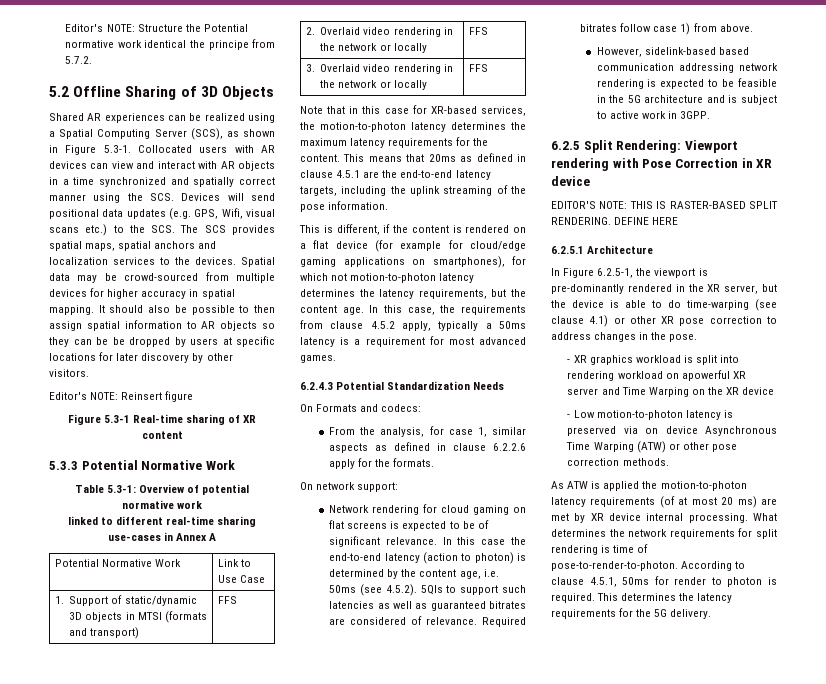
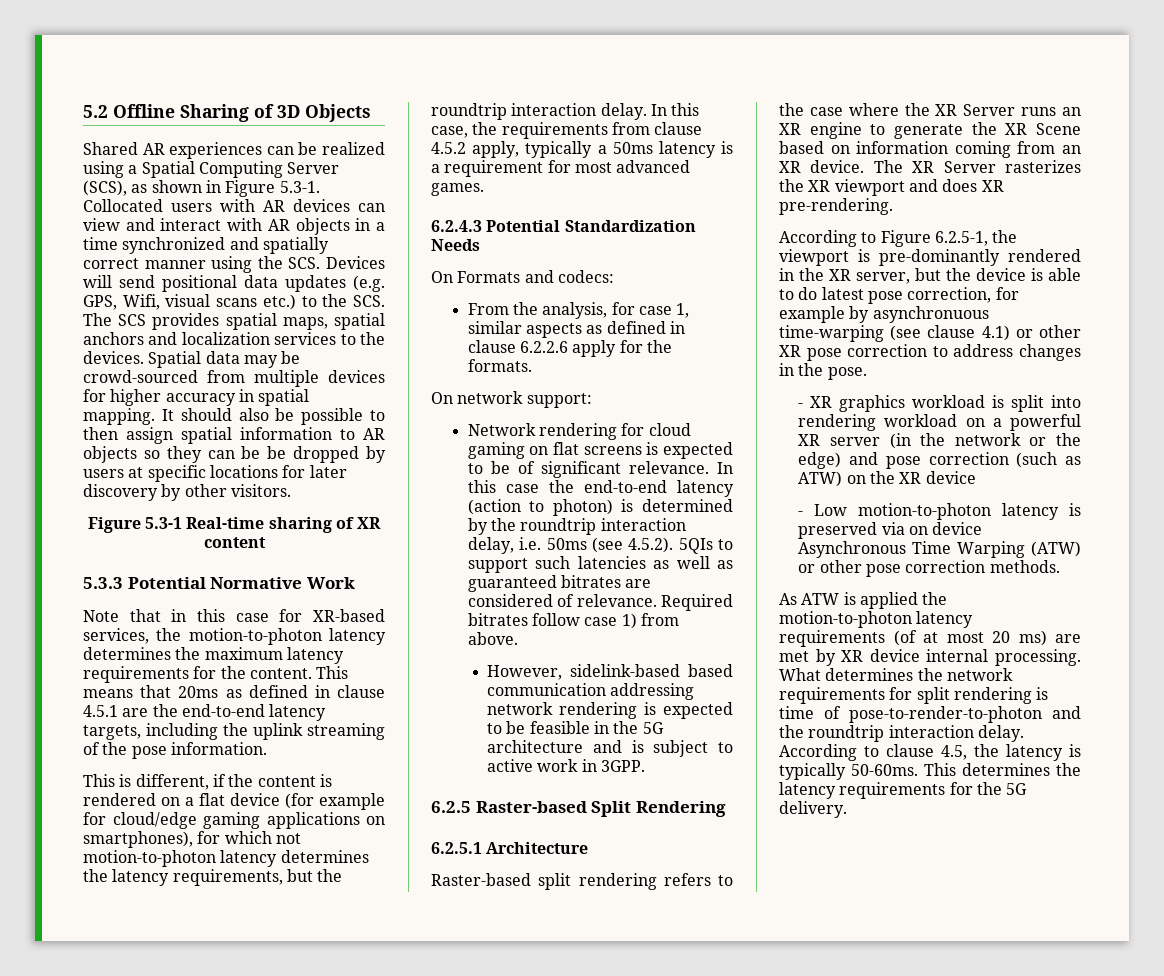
[65,24,248,32] [65,39,275,50] [65,56,93,64] Editor's NOTE: Structure the Potential normative work identical the principe from 5.7.2. // -> (83, 111) none
[49,391,194,402] // Editor's NOTE: Reinsert figure -> (291, 490) none
[74,484,250,495] [121,500,203,509] [67,516,257,527] [107,532,217,541] [54,559,181,567] [217,559,251,567] [217,575,265,583] [54,595,197,606] [69,611,207,623] [69,627,140,639] [217,596,237,604] [305,27,453,37] [320,43,427,53] [468,27,488,35] [305,64,453,74] [320,80,427,90] [468,64,488,72] // Table 5.3-1: Overview of potential normative work // linked to different real-time sharing use-cases in Annex A // Potential Normative Work | Link to Use Case // 1. Support of static/dynamic 3D objects in MTSI (formats and transport) | FFS // 2. Overlaid video rendering in the network or locally | FFS // 3. Overlaid video rendering in the network or locally | FFS -> (355, 583) none
[300,305,364,315] content age. -> [431,103,647,120] roundtrip interaction delay.
[419,569,481,579] content age, -> [520,518,686,535] [467,537,514,554] roundtrip interaction delay,
[583,140,738,153] [551,158,773,171] [551,176,590,186] [551,201,778,209] [551,217,679,225] [551,245,654,254] [551,268,560,276] Split Rendering: Viewport rendering with Pose Correction in XR device // EDITOR'S NOTE: THIS IS RASTER-BASED SPLIT RENDERING. DEFINE HERE // 6.2.5.1 Architecture // In -> [475,801,726,817] [431,842,589,854] [431,873,733,890] [779,103,1081,116] [779,122,1081,139] [779,141,1081,158] [779,160,1081,173] [779,179,1004,196] [779,198,893,215] [779,230,877,247] Raster-based Split Rendering // 6.2.5.1 Architecture // Raster-based split rendering refers to the case where the XR Server runs an XR engine to generate the XR Scene based on information coming from an XR device. The XR Server rasterizes the XR viewport and does XR pre-rendering. // According to
(681, 304) none -> [821,287,1019,304] [779,306,989,323] latest pose correction, for example by asynchronuous
[681,370,746,381] [567,387,689,397] apowerful XR server and Time Warping -> [992,414,1081,431] [798,433,1081,449] [798,452,1081,469] [798,471,843,487] a powerful XR server (in the network or the edge) and pose correction (such as ATW)
[551,561,746,571] [551,576,777,587] [551,593,595,603] pose-to-render-to-photon. According to clause 4.5.1, 50ms for render to photon is required. -> [849,706,1081,723] [779,725,1024,742] [779,744,1081,761] [779,763,918,780] pose-to-render-to-photon and the roundtrip interaction delay. According to clause 4.5, the latency is typically 50-60ms.

